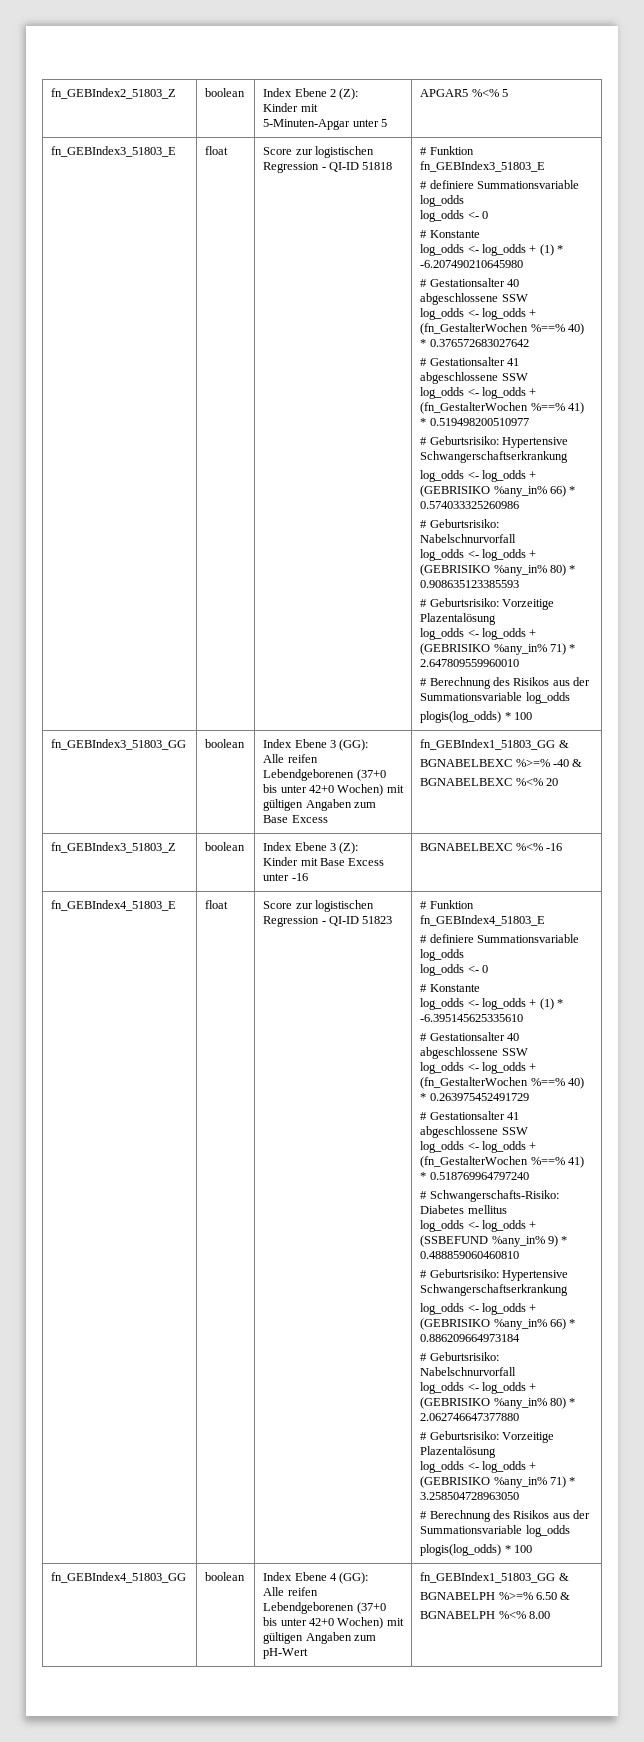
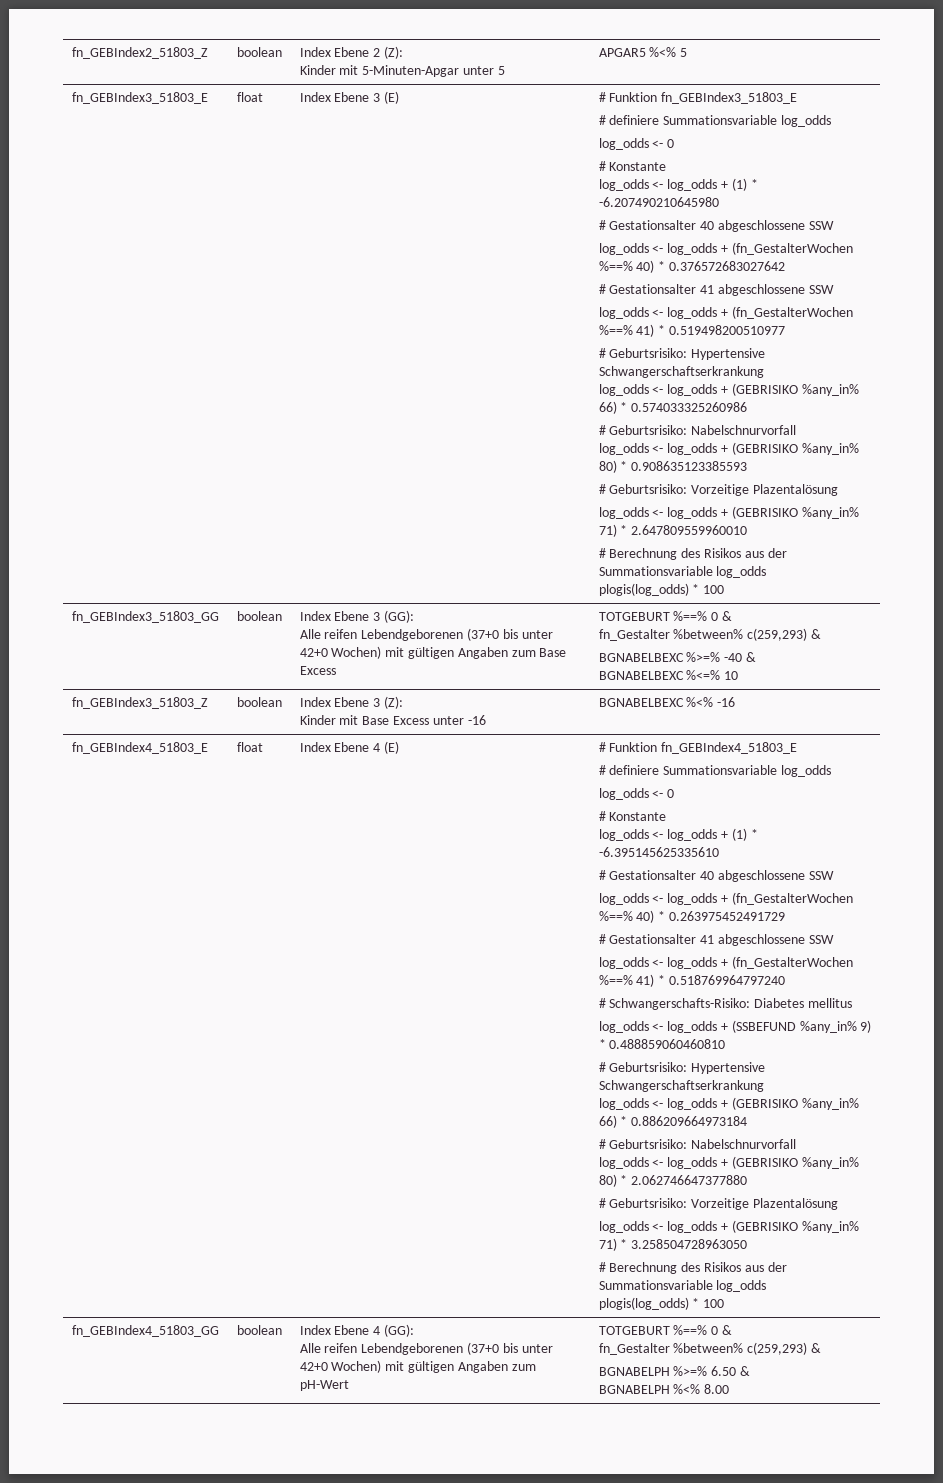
[263,146,374,158] [263,162,393,173] Score zur logistischen Regression - QI-ID 51818 -> [299,91,399,104] Index Ebene 3 (E)
[420,739,556,750] fn_GEBIndex1_51803_GG -> [598,611,732,621] [598,628,808,641] TOTGEBURT %==% 0 & // fn_Gestalter %between% c(259,293)
[515,778,558,786] %<% 20 -> [686,670,739,680] %<=% 10
[263,900,374,912] [263,916,393,927] Score zur logistischen Regression - QI-ID 51823 -> [299,741,399,754] Index Ebene 4 (E)
[420,1572,556,1583] fn_GEBIndex1_51803_GG -> [598,1325,732,1335] [598,1342,808,1355] TOTGEBURT %==% 0 & // fn_Gestalter %between% c(259,293)

